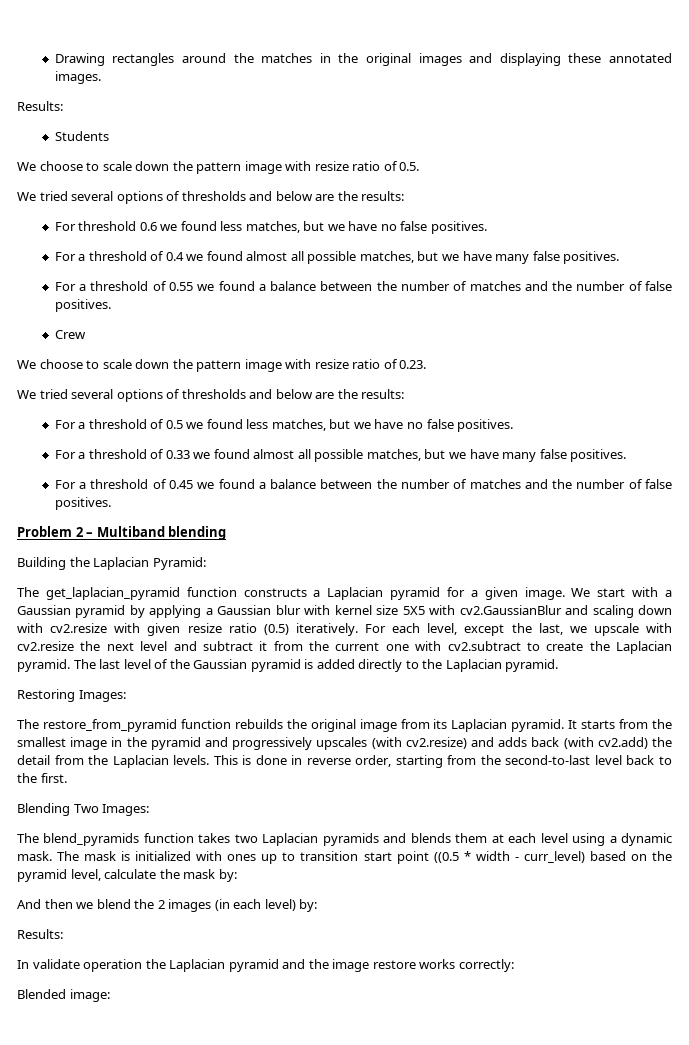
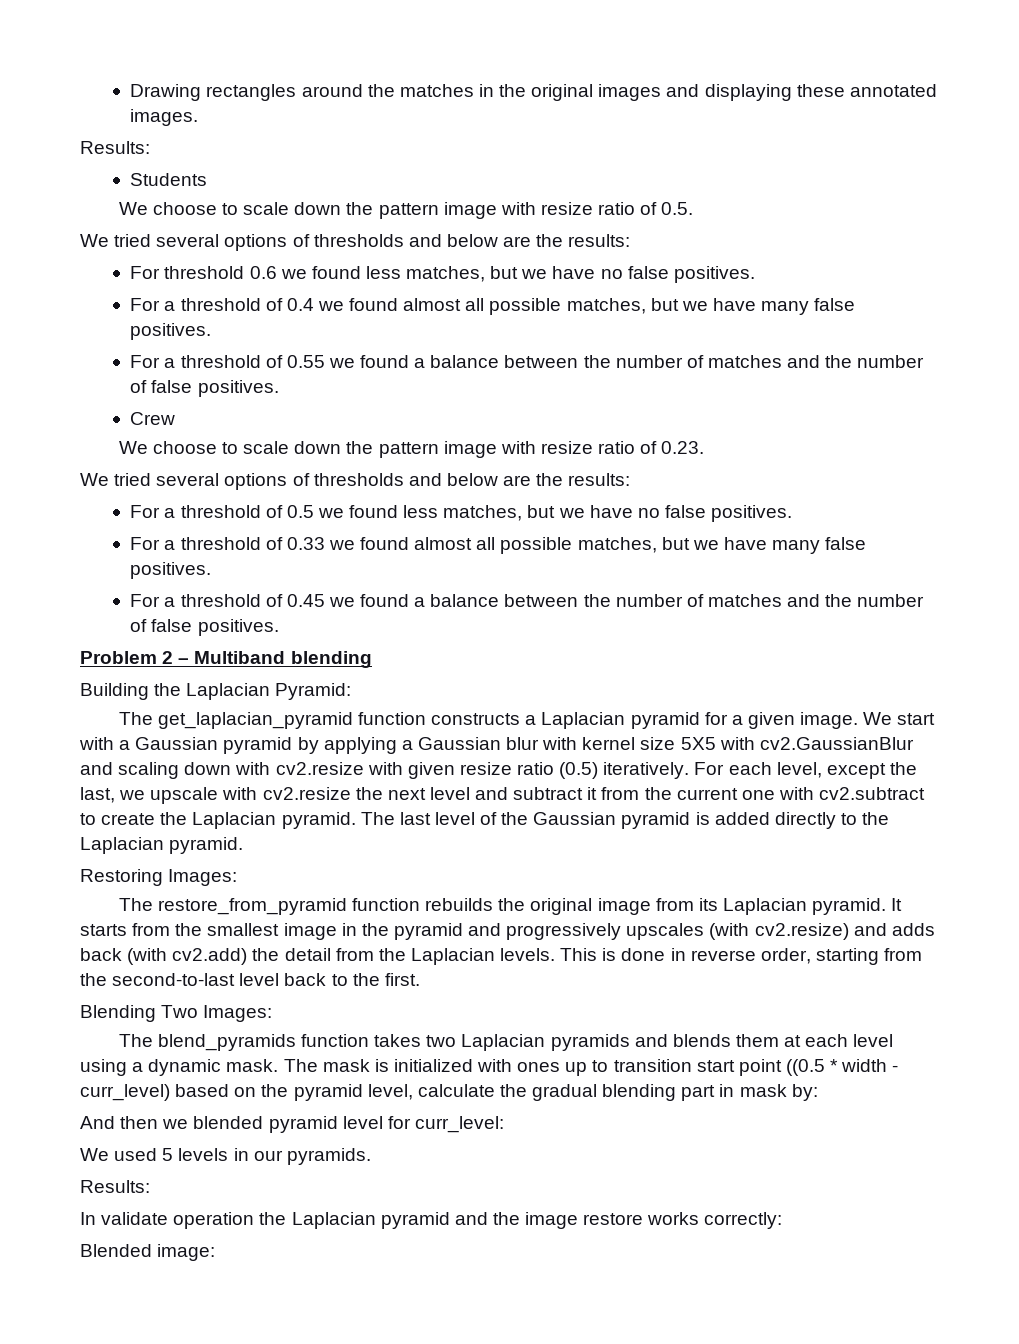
(180, 874) none -> [532,1084,735,1101] gradual blending part in
[96,899,318,912] blend the 2 images (in each level) by: -> [193,1116,504,1133] [80,1148,371,1165] blended pyramid level for curr_level: // We used 5 levels in our pyramids.

